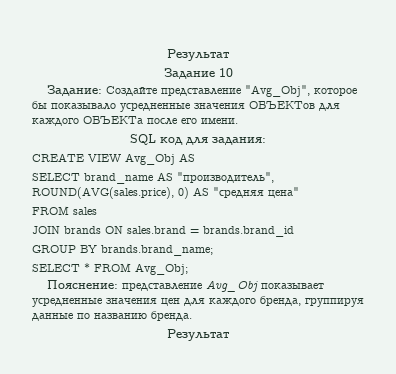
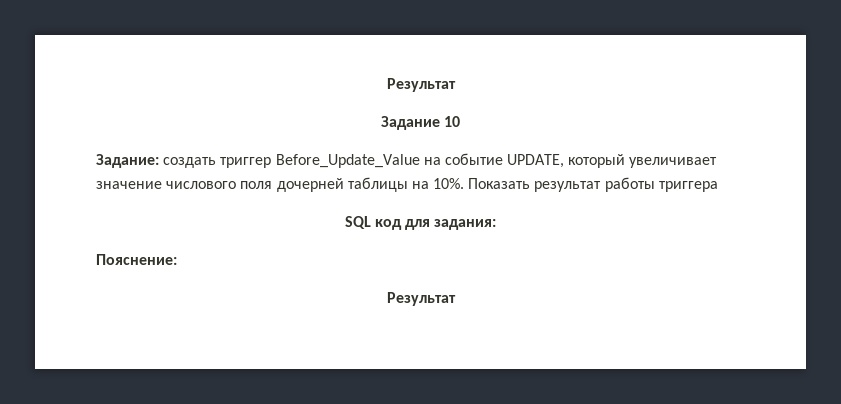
[106,85,358,97] [32,101,340,112] [32,116,238,126] [130,134,266,145] [32,153,195,165] [32,172,274,184] [32,187,299,199] [32,206,97,215] [32,226,294,237] [32,245,213,256] [32,263,188,275] [47,280,325,292] [32,296,364,307] [32,311,192,321] Создайте представление "Avg_Obj", которое бы показывало усредненные значения ОБЪЕКТов для каждого ОБЪЕКТа после его имени. // SQL код для задания: // CREATE VIEW Avg_Obj AS // SELECT brand_name AS "производитель", ROUND(AVG(sales.price), 0) AS "средняя цена" // FROM sales // JOIN brands ON sales.brand = brands.brand_id // GROUP BY brands.brand_name; // SELECT * FROM Avg_Obj; // Пояснение: представление Avg_Obj показывает усредненные значения цен для каждого бренда, группируя данные по названию бренда. -> [163,153,718,168] [96,177,718,192] [344,216,497,230] [96,254,177,265] cоздать триггер Before_Update_Value на событие UPDATE, который увеличивает значение числового поля дочерней таблицы на 10%. Показать результат работы триггера // SQL код для задания: // Пояснение:

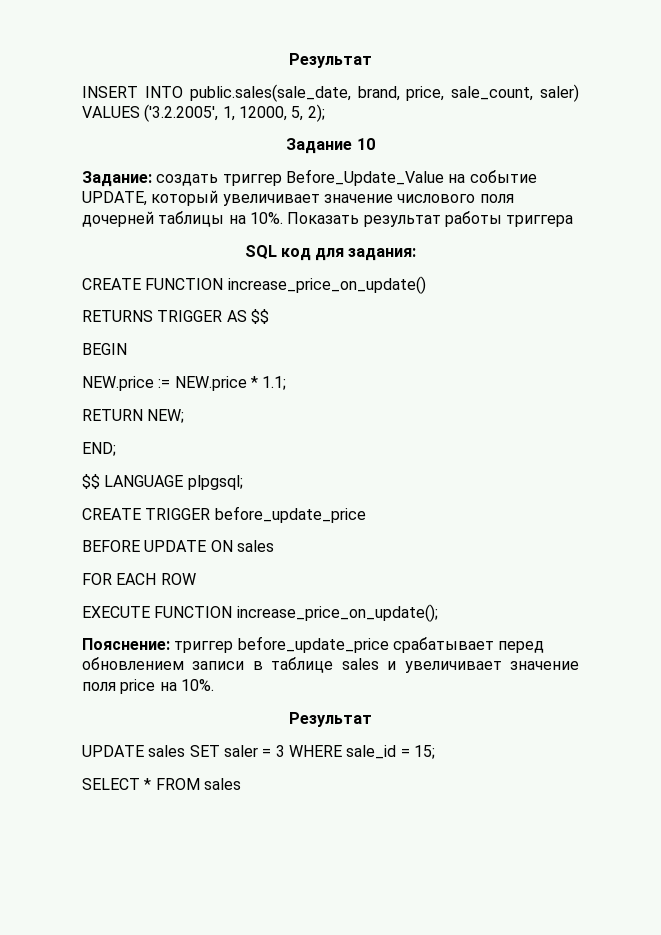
[386,78,456,92] Результат -> [289,53,372,68] [82,84,579,102] [82,104,325,122] Результат // INSERT INTO public.sales(sale_date, brand, price, sale_count, saler) VALUES ('3.2.2005', 1, 12000, 5, 2);
[96,254,177,265] [386,292,456,306] Пояснение: // Результат -> [82,276,426,294] [82,309,269,324] [82,343,127,355] [82,376,287,391] [82,409,185,423] [82,442,116,456] [82,474,243,490] [82,506,366,523] [82,540,274,552] [82,573,196,585] [82,604,438,622] [82,636,545,653] [82,657,579,673] [82,679,214,694] [289,712,372,727] [82,745,435,759] [82,778,241,790] CREATE FUNCTION increase_price_on_update() // RETURNS TRIGGER AS $$ // BEGIN // NEW.price := NEW.price * 1.1; // RETURN NEW; // END; // $$ LANGUAGE plpgsql; // CREATE TRIGGER before_update_price // BEFORE UPDATE ON sales // FOR EACH ROW // EXECUTE FUNCTION increase_price_on_update(); // Пояснение: триггер before_update_price срабатывает перед обновлением записи в таблице sales и увеличивает значение поля price на 10%. // Результат // UPDATE sales SET saler = 3 WHERE sale_id = 15; // SELECT * FROM sales

